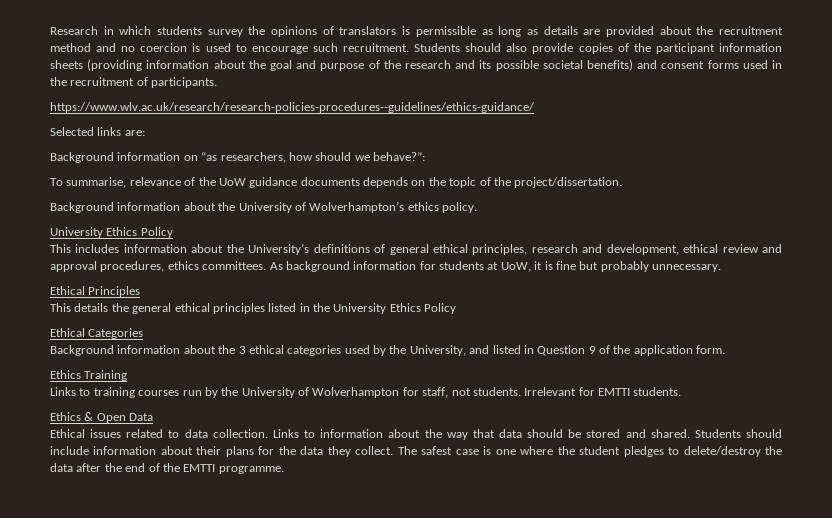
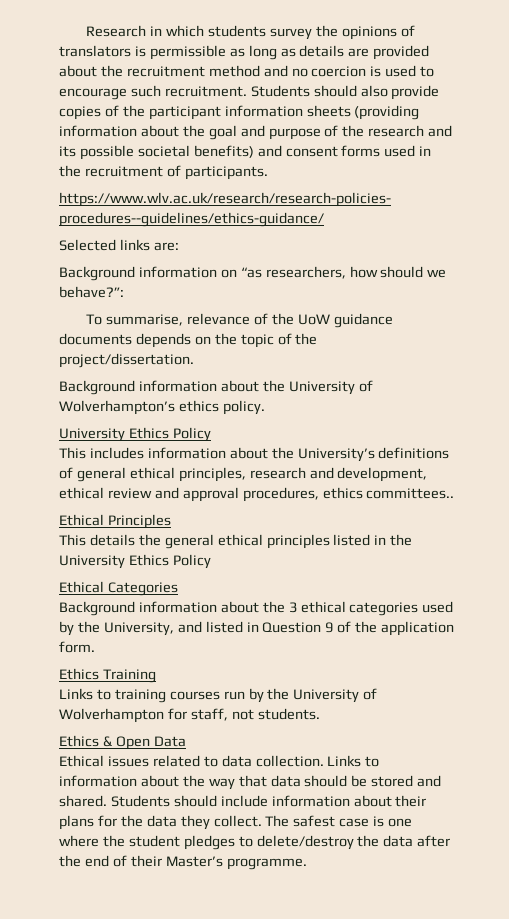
[202,261,721,272] committees. As background information for students at UoW, it is fine but probably unnecessary. -> [366,488,455,499] committees..
[524,387,682,396] Irrelevant for EMTTI students. -> (320, 714) none
[162,463,216,472] the EMTTI -> [130,855,223,867] their Master’s

